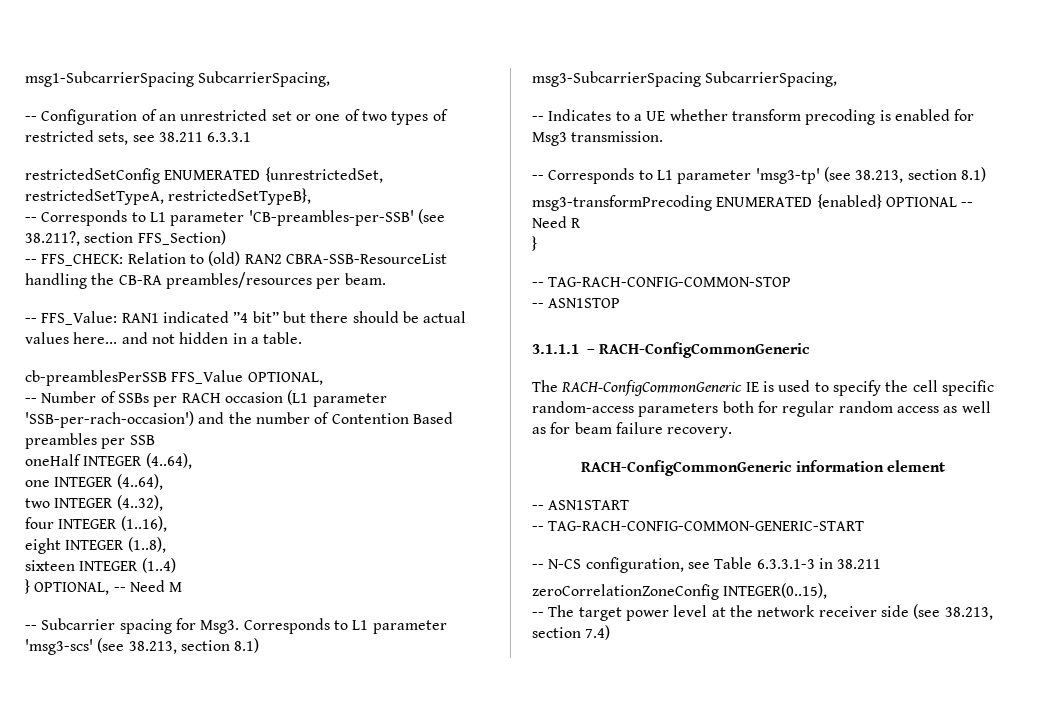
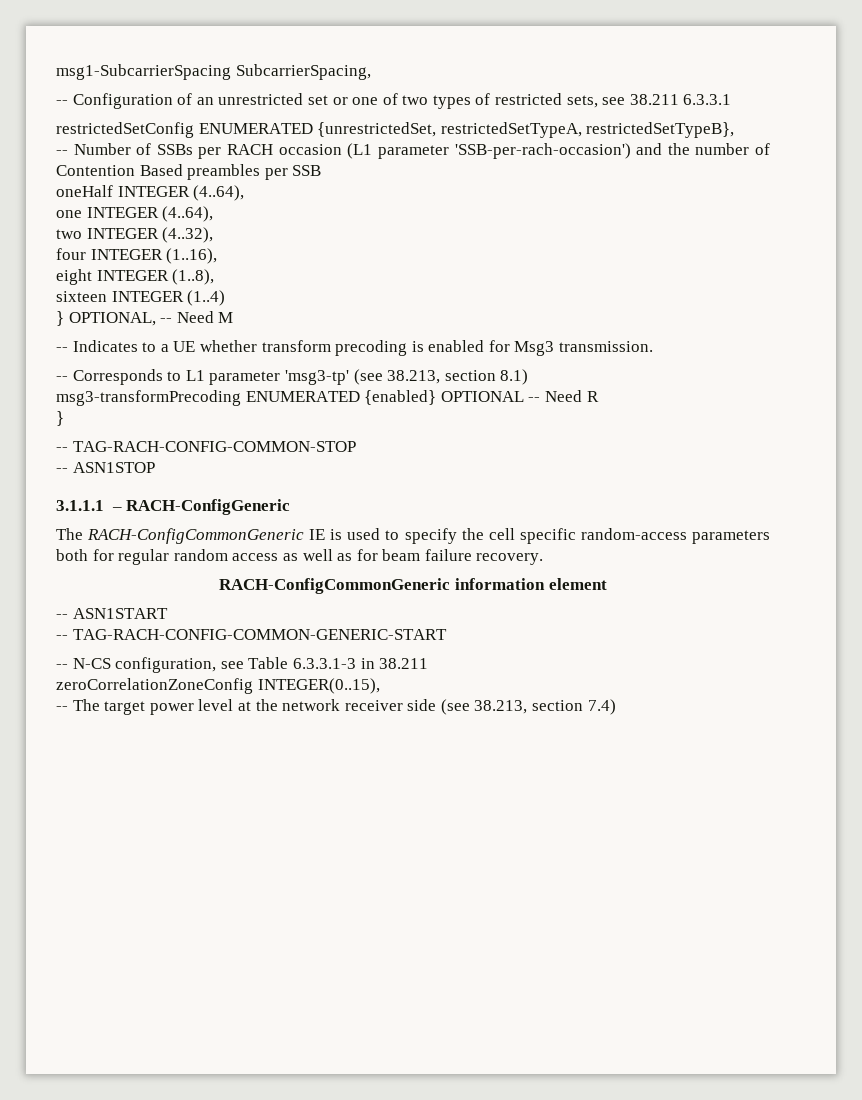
[25,209,445,226] [25,230,226,246] [25,251,447,266] [25,272,386,289] [25,311,467,325] [25,332,303,344] [25,370,323,386] // -- Corresponds to L1 parameter 'CB-preambles-per-SSB' (see 38.211?, section FFS_Section) // -- FFS_CHECK: Relation to (old) RAN2 CBRA-SSB-ResourceList handling the CB-RA preambles/resources per beam. // -- FFS_Value: RAN1 indicated ”4 bit” but there should be actual values here... and not hidden in a table. // cb-preamblesPerSSB FFS_Value OPTIONAL, -> (735, 130) none
[25,618,447,634] [25,638,260,655] [532,71,838,87] // -- Subcarrier spacing for Msg3. Corresponds to L1 parameter 'msg3-scs' (see 38.213, section 8.1) // msg3-SubcarrierSpacing SubcarrierSpacing, -> (234, 317) none
[599,342,811,358] RACH-ConfigCommonGeneric -> [126,499,291,515] RACH-ConfigGeneric

